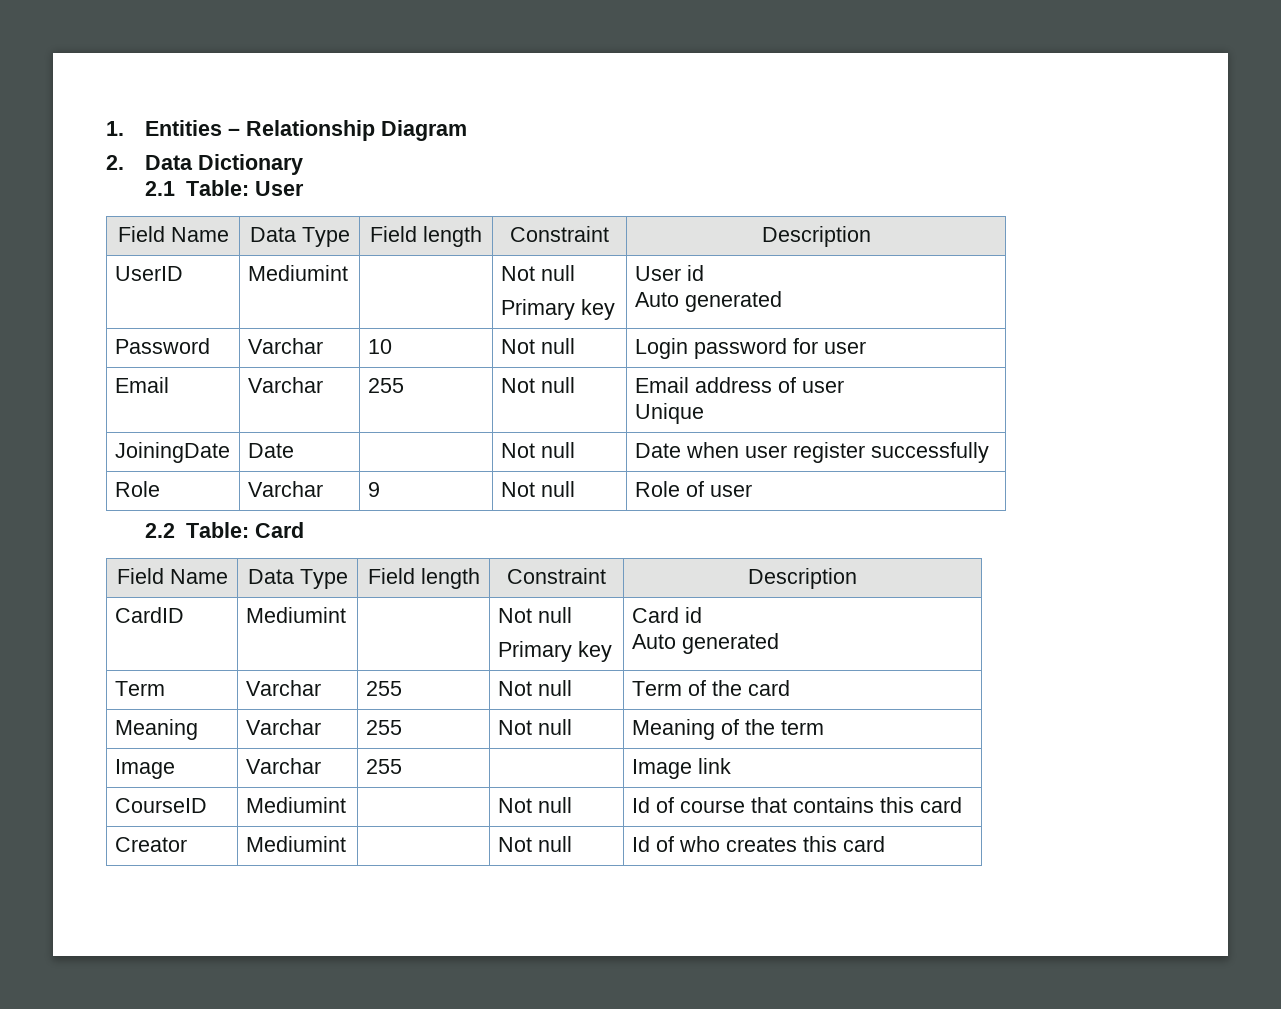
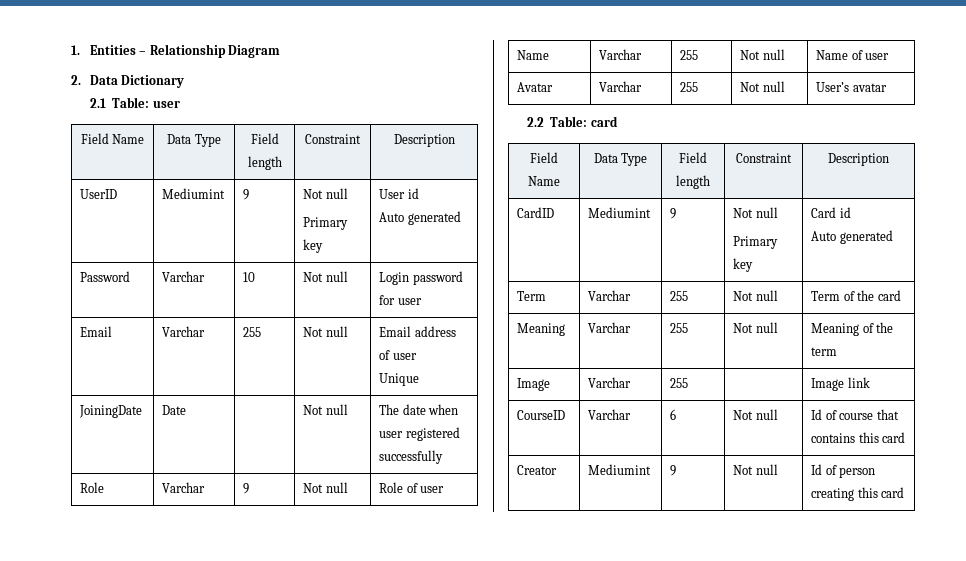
[254,181,304,196] User -> [152,100,180,108] user
(348, 273) none -> [243,189,250,200] 9
[634,443,681,458] Date -> [379,404,426,415] The date
[792,442,865,463] register -> [405,427,460,441] registered
(752, 490) none -> [517,50,550,60] [599,49,643,60] [680,50,699,60] [740,49,785,60] [816,50,890,60] [517,82,554,92] [599,81,643,92] [680,82,699,92] [740,81,785,92] [816,82,887,92] // Name | Varchar | 255 | Not null | Name of user // Avatar | Varchar | 255 | Not null | User’s avatar
[254,522,304,538] Card -> [590,116,618,127] card
(346, 615) none -> [670,208,677,219] 9
[245,797,346,813] Mediumint | -> [588,409,632,420] [670,409,677,420] Varchar | 6
[497,836,572,852] [631,836,797,852] | Not null | Id of who creates -> [670,465,677,476] [733,464,778,475] [811,464,876,478] [811,488,855,501] 9 | Not null | Id of person creating

